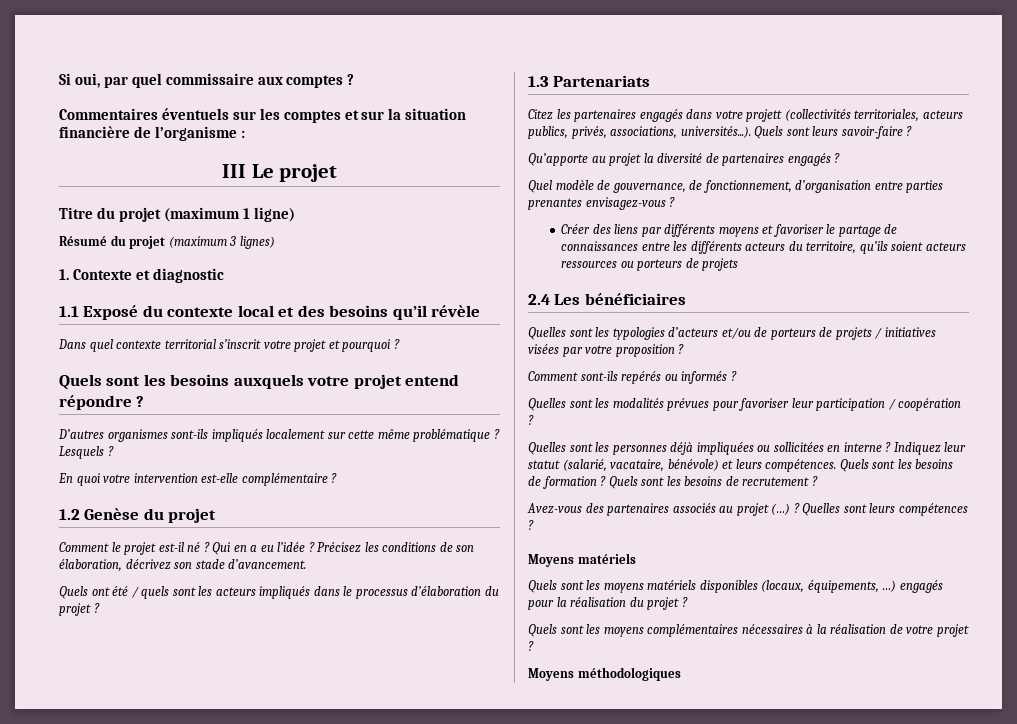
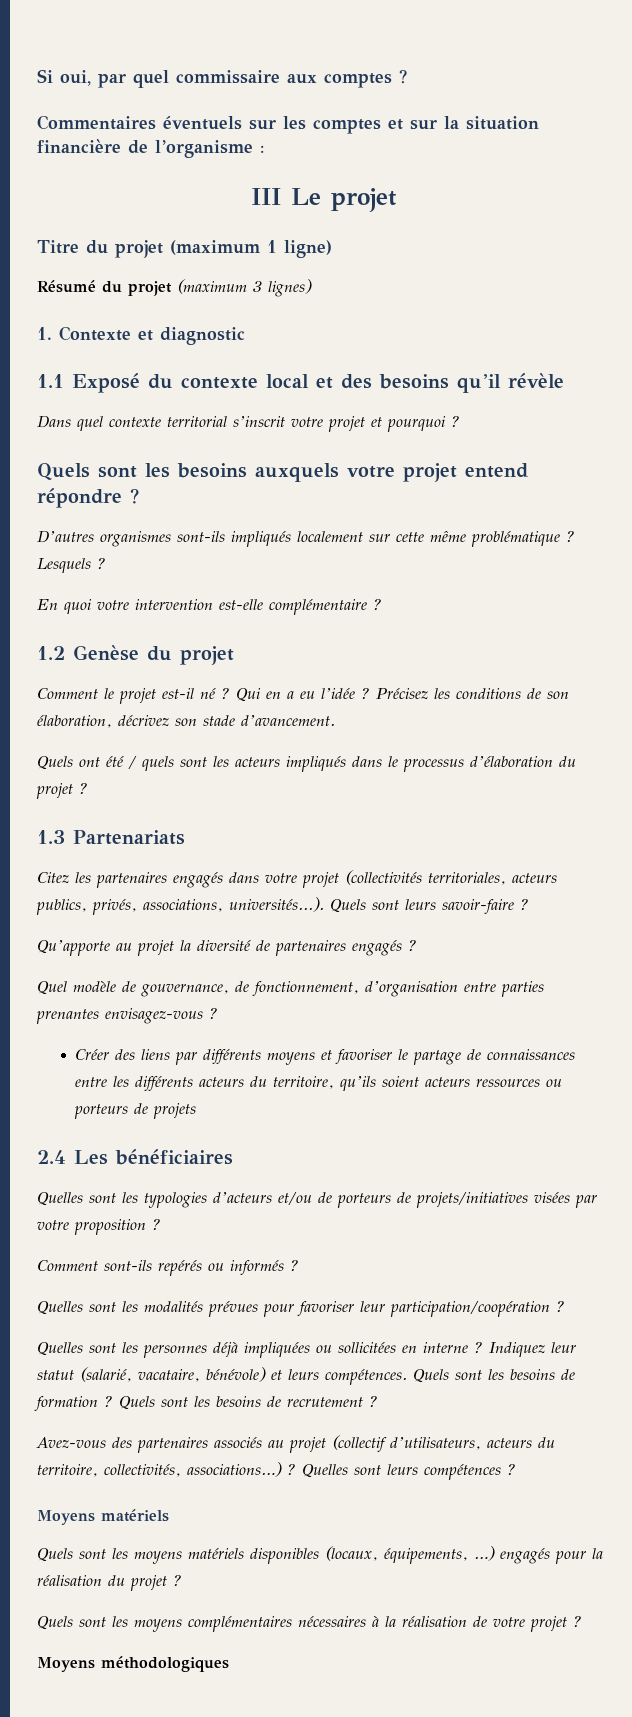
[746,109,783,122] projett -> [302,872,339,888] projet
[835,327,936,340] projets / initiatives -> [416,1192,528,1208] projets/initiatives
[816,398,962,411] participation / coopération -> [390,1301,550,1317] participation/coopération
[771,503,791,515] (…) -> [331,1435,555,1452] [37,1462,282,1477] (collectif d’utilisateurs, acteurs du territoire, collectivités, associations…)

